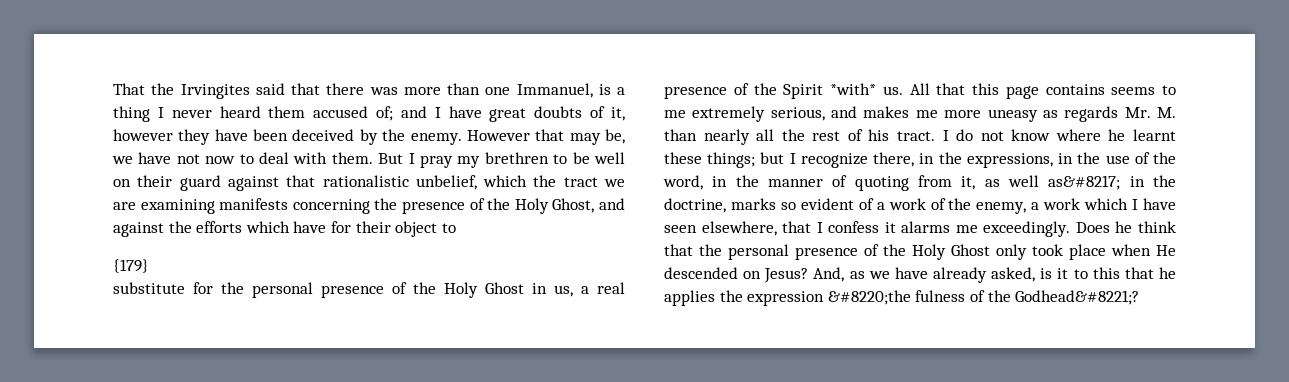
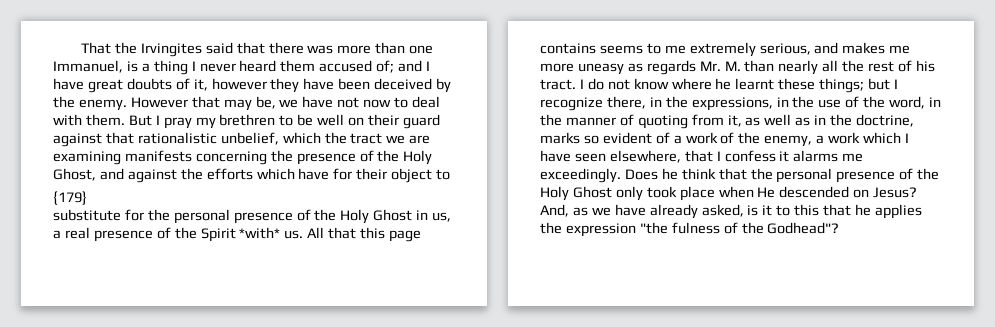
[1048,175,1121,190] as&#8217; -> [795,117,811,126] as
[827,290,911,305] &#8220;the -> [639,222,668,234] "the
[1015,290,1140,305] Godhead&#8221;? -> [767,222,840,234] Godhead"?

